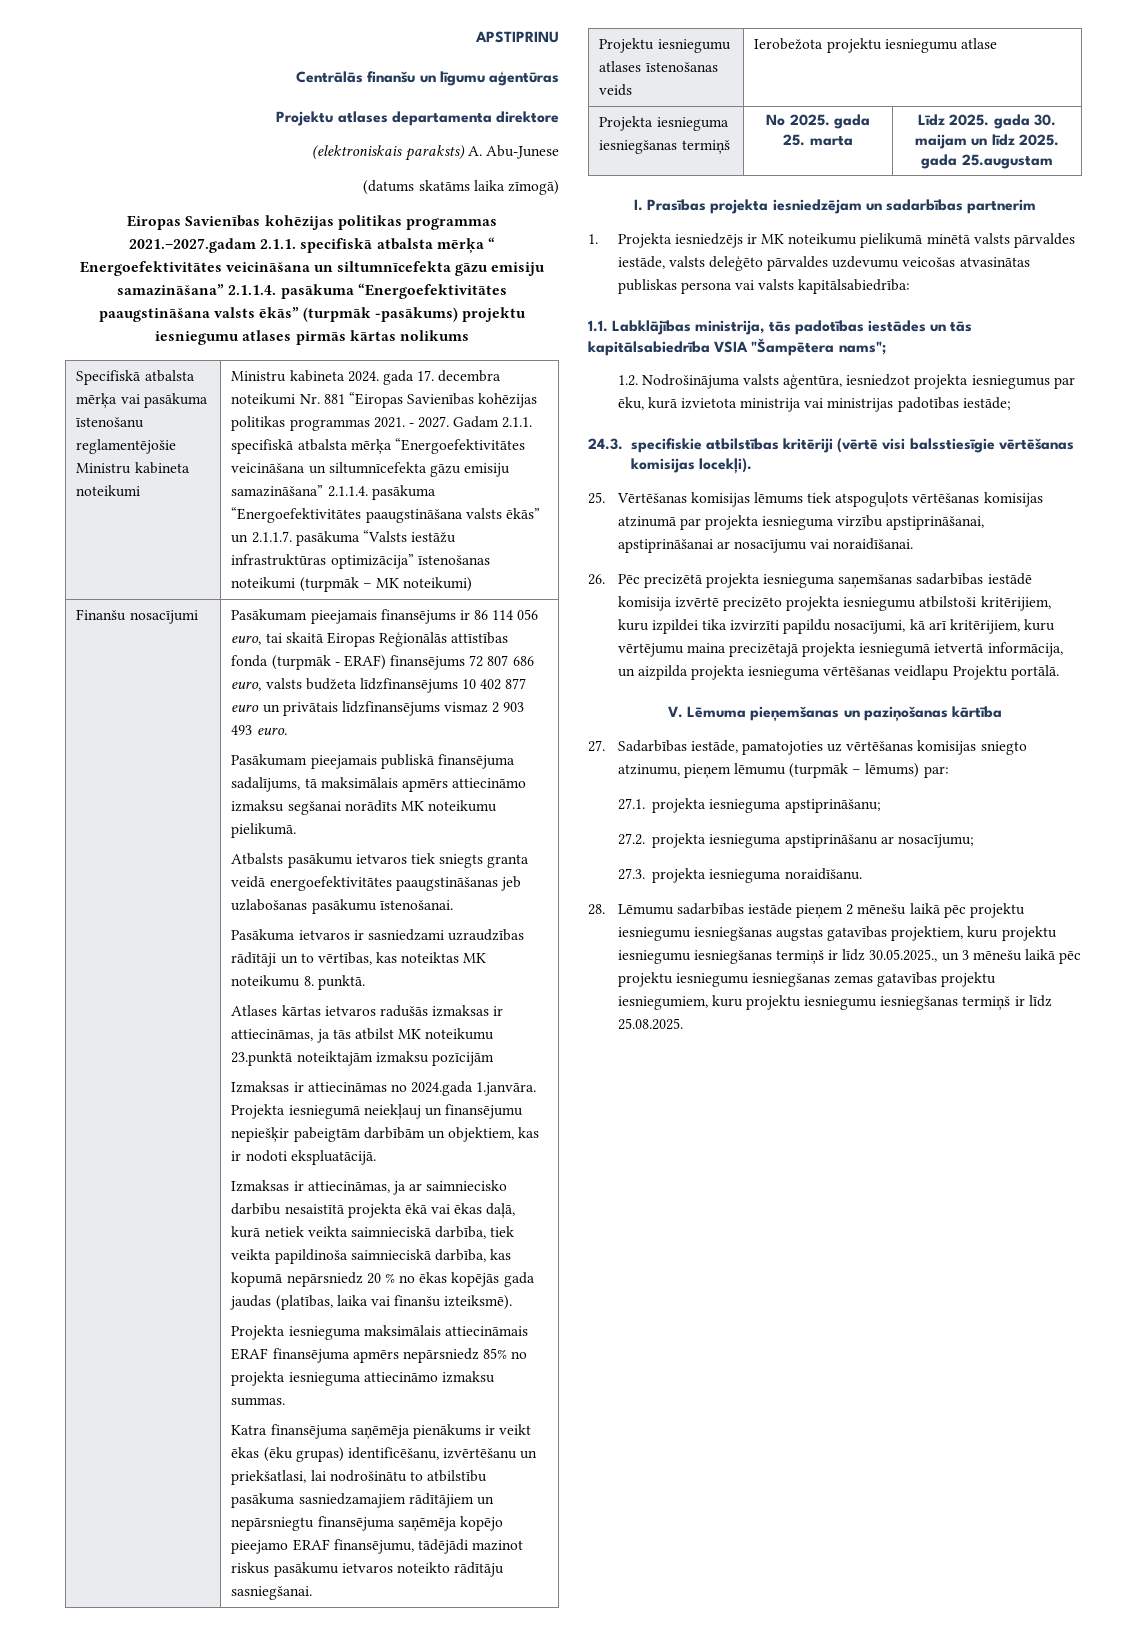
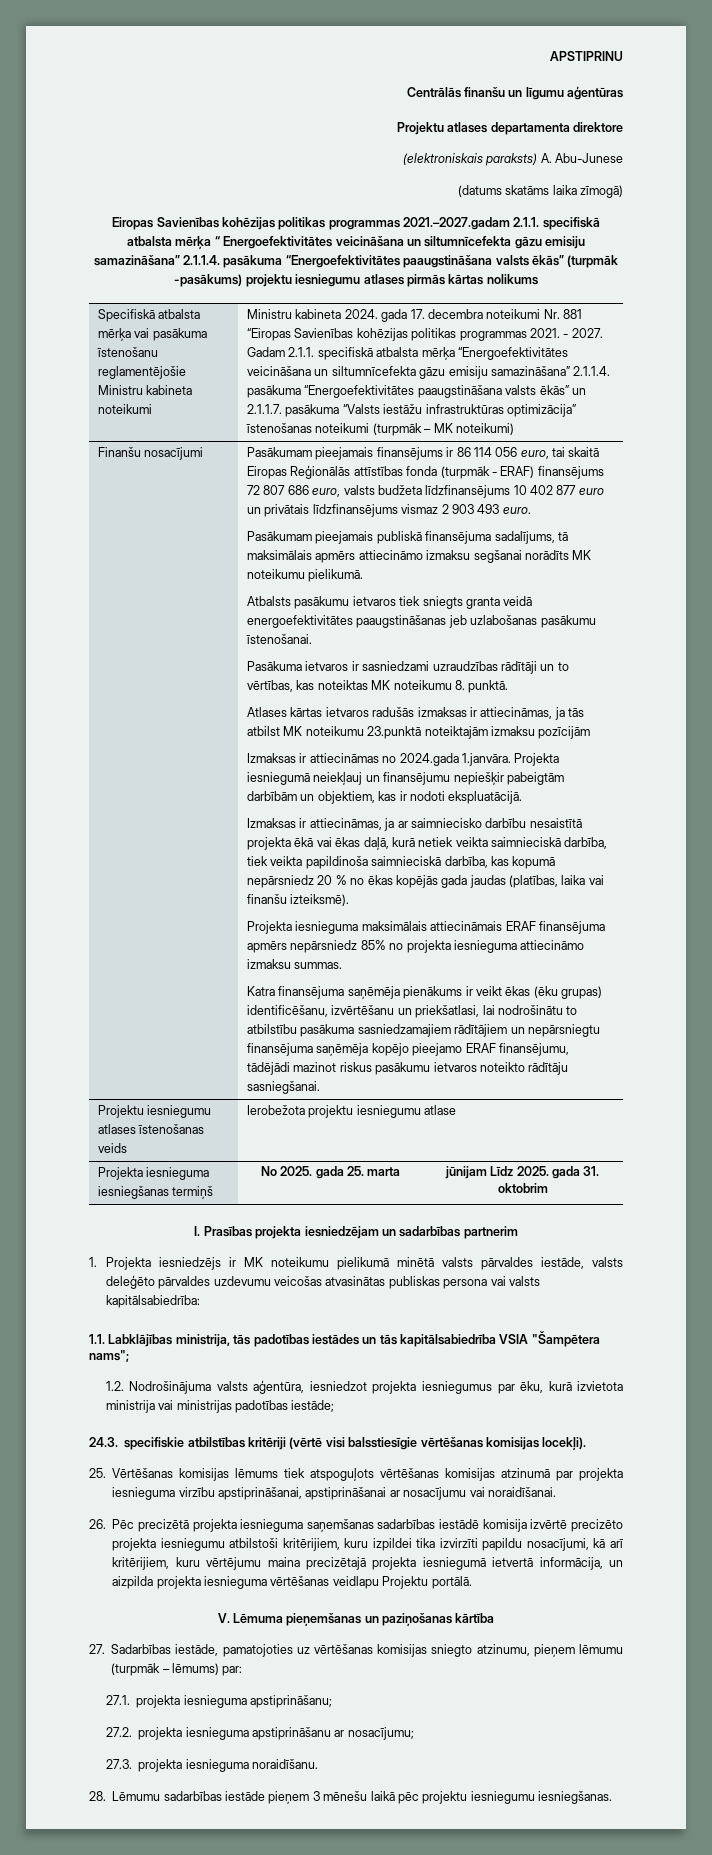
(853, 141) none -> [444,1166,487,1179] jūnijam
[1033,114,1056,126] [915,134,1059,149] [921,154,1053,169] 30. maijam un līdz 2025. gada 25.augustam -> [583,1166,600,1176] [497,1183,548,1193] 31. oktobrim
[846,903,1025,918] [617,926,1057,941] [617,949,959,964] 2 mēnešu laikā pēc projektu iesniegumu iesniegšanas augstas gatavības projektiem, kuru projektu iesniegumu iesniegšanas termiņš ir līdz 30.05.2025., un -> (310, 1798) none
[751,972,997,987] [617,995,1052,1010] [617,1018,683,1030] iesniegšanas zemas gatavības projektu iesniegumiem, kuru projektu iesniegumu iesniegšanas termiņš ir līdz 25.08.2025. -> [538,1791,612,1804] iesniegšanas.

